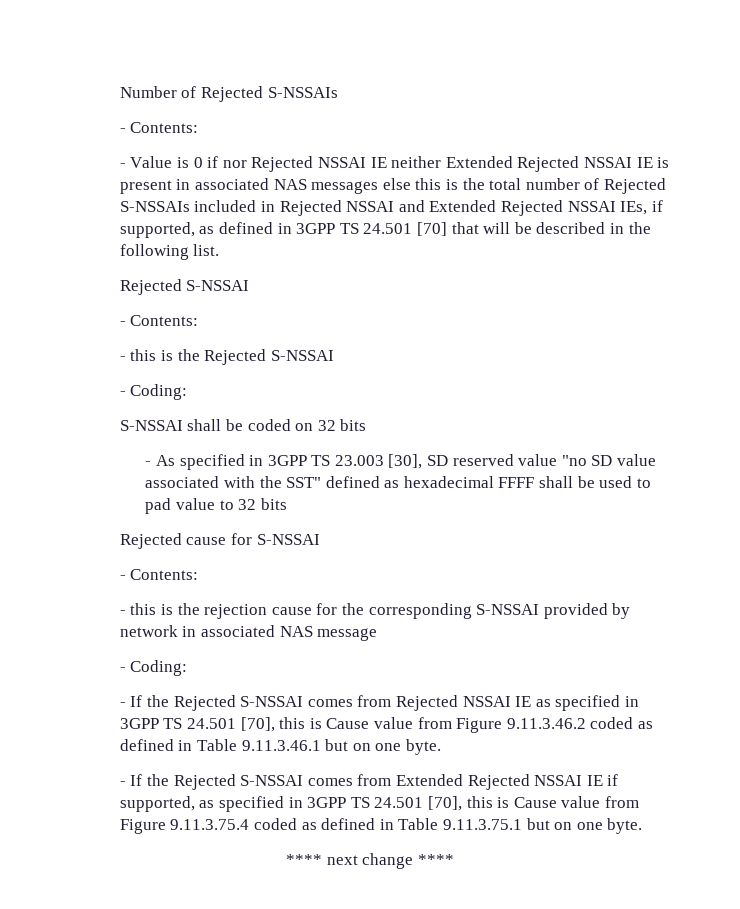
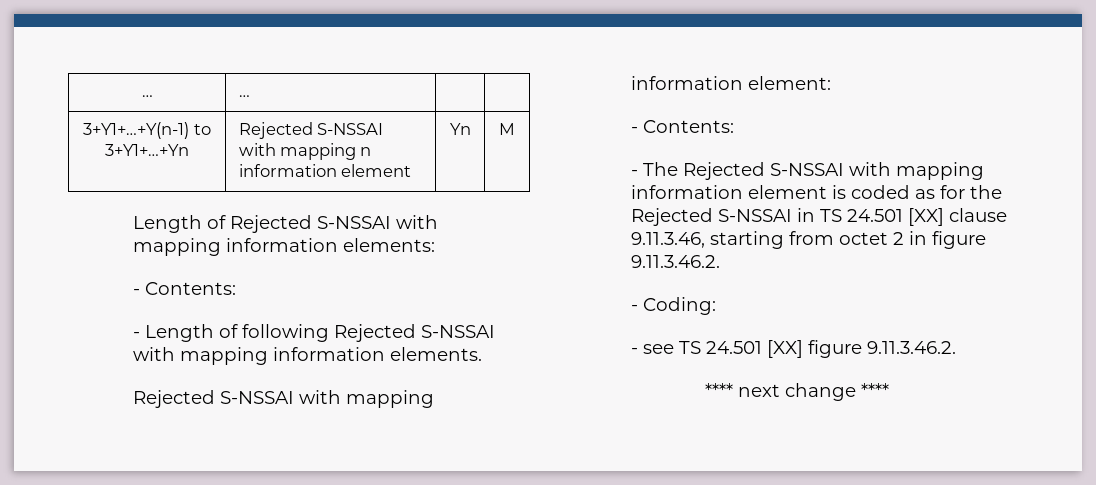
[119,86,338,102] [119,122,199,133] [119,156,670,172] [119,178,666,194] [119,200,663,216] [119,222,651,238] [119,244,220,260] [119,279,250,295] [119,315,199,326] [119,349,334,365] [119,384,188,400] [119,419,367,431] [145,454,657,470] [145,476,651,488] [145,498,287,514] [119,533,320,549] [119,569,199,580] [119,603,631,619] [119,625,378,641] [119,660,188,676] [119,695,639,711] [119,717,653,733] [119,739,442,755] [119,774,619,790] [119,796,639,812] [119,818,643,834] Number of Rejected S-NSSAIs // - Contents: // - Value is 0 if nor Rejected NSSAI IE neither Extended Rejected NSSAI IE is present in associated NAS messages else this is the total number of Rejected S-NSSAIs included in Rejected NSSAI and Extended Rejected NSSAI IEs, if supported, as defined in 3GPP TS 24.501 [70] that will be described in the following list. // Rejected S-NSSAI // - Contents: // - this is the Rejected S-NSSAI // - Coding: // S-NSSAI shall be coded on 32 bits // - As specified in 3GPP TS 23.003 [30], SD reserved value "no SD value associated with the SST" defined as hexadecimal FFFF shall be used to pad value to 32 bits // Rejected cause for S-NSSAI // - Contents: // - this is the rejection cause for the corresponding S-NSSAI provided by network in associated NAS message // - Coding: // - If the Rejected S-NSSAI comes from Rejected NSSAI IE as specified in 3GPP TS 24.501 [70], this is Cause value from Figure 9.11.3.46.2 coded as defined in Table 9.11.3.46.1 but on one byte. // - If the Rejected S-NSSAI comes from Extended Rejected NSSAI IE if supported, as specified in 3GPP TS 24.501 [70], this is Cause value from Figure 9.11.3.75.4 coded as defined in Table 9.11.3.75.1 but on one byte. -> [141,95,153,97] [238,95,250,97] [83,122,211,139] [105,144,189,156] [238,122,383,139] [238,143,372,160] [238,164,411,177] [449,123,471,135] [499,123,515,135] [132,215,438,233] [132,238,435,256] [132,282,236,295] [132,324,495,342] [132,347,482,365] [132,390,434,408] [630,76,831,90] [630,120,734,133] [630,162,984,180] [630,185,1002,199] [630,208,1007,226] [630,231,986,249] [630,255,720,268] [630,297,716,315] [630,340,956,358] … | … | | // 3+Y1+…+Y(n-1) to 3+Y1+…+Yn | Rejected S-NSSAI with mapping n information element | Yn | M // Length of Rejected S-NSSAI with mapping information elements: // - Contents: // - Length of following Rejected S-NSSAI with mapping information elements. // Rejected S-NSSAI with mapping information element: // - Contents: // - The Rejected S-NSSAI with mapping information element is coded as for the Rejected S-NSSAI in TS 24.501 [XX] clause 9.11.3.46, starting from octet 2 in figure 9.11.3.46.2. // - Coding: // - see TS 24.501 [XX] figure 9.11.3.46.2.

